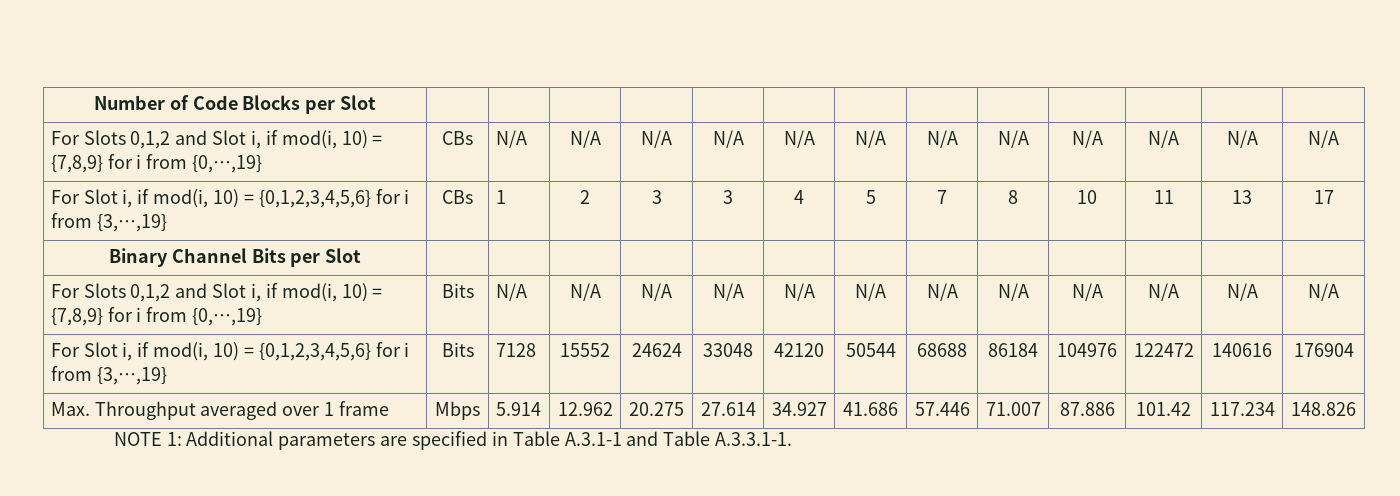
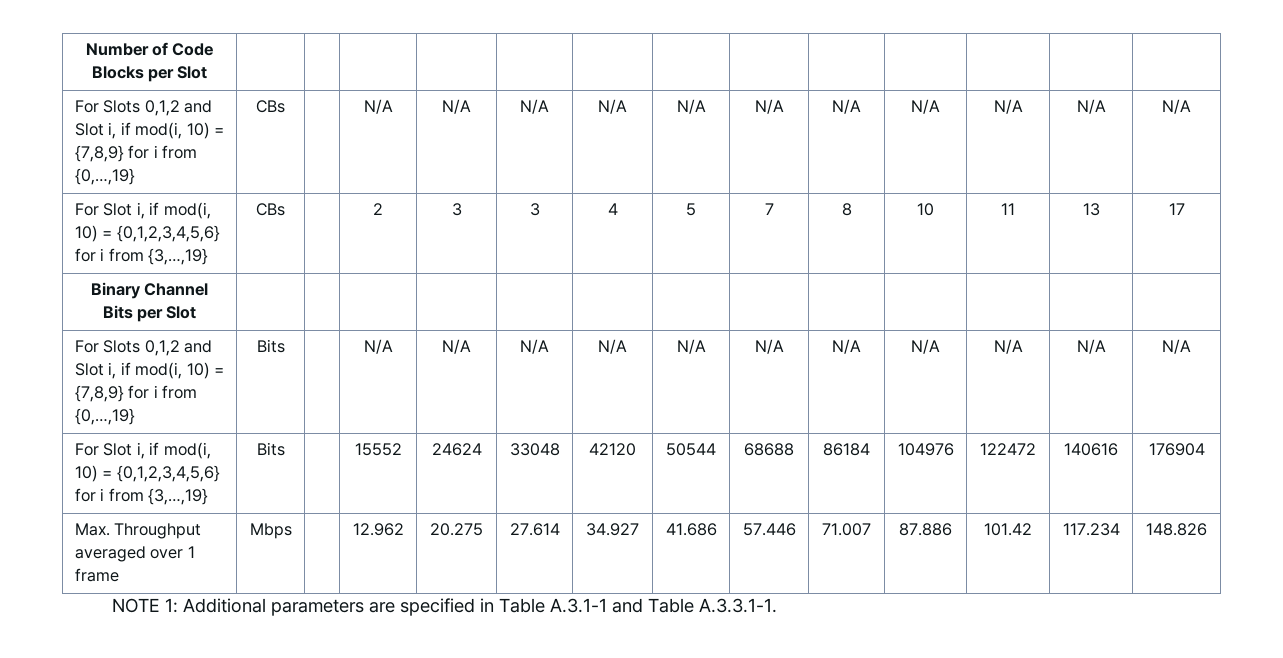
[495,130,527,148] N/A -> (285, 106) none
[495,190,506,204] 1 -> (285, 209) none
[495,283,527,301] N/A -> (285, 346) none
[495,343,536,357] 7128 -> (285, 449) none
[495,402,541,416] 5.914 -> (292, 531) none

